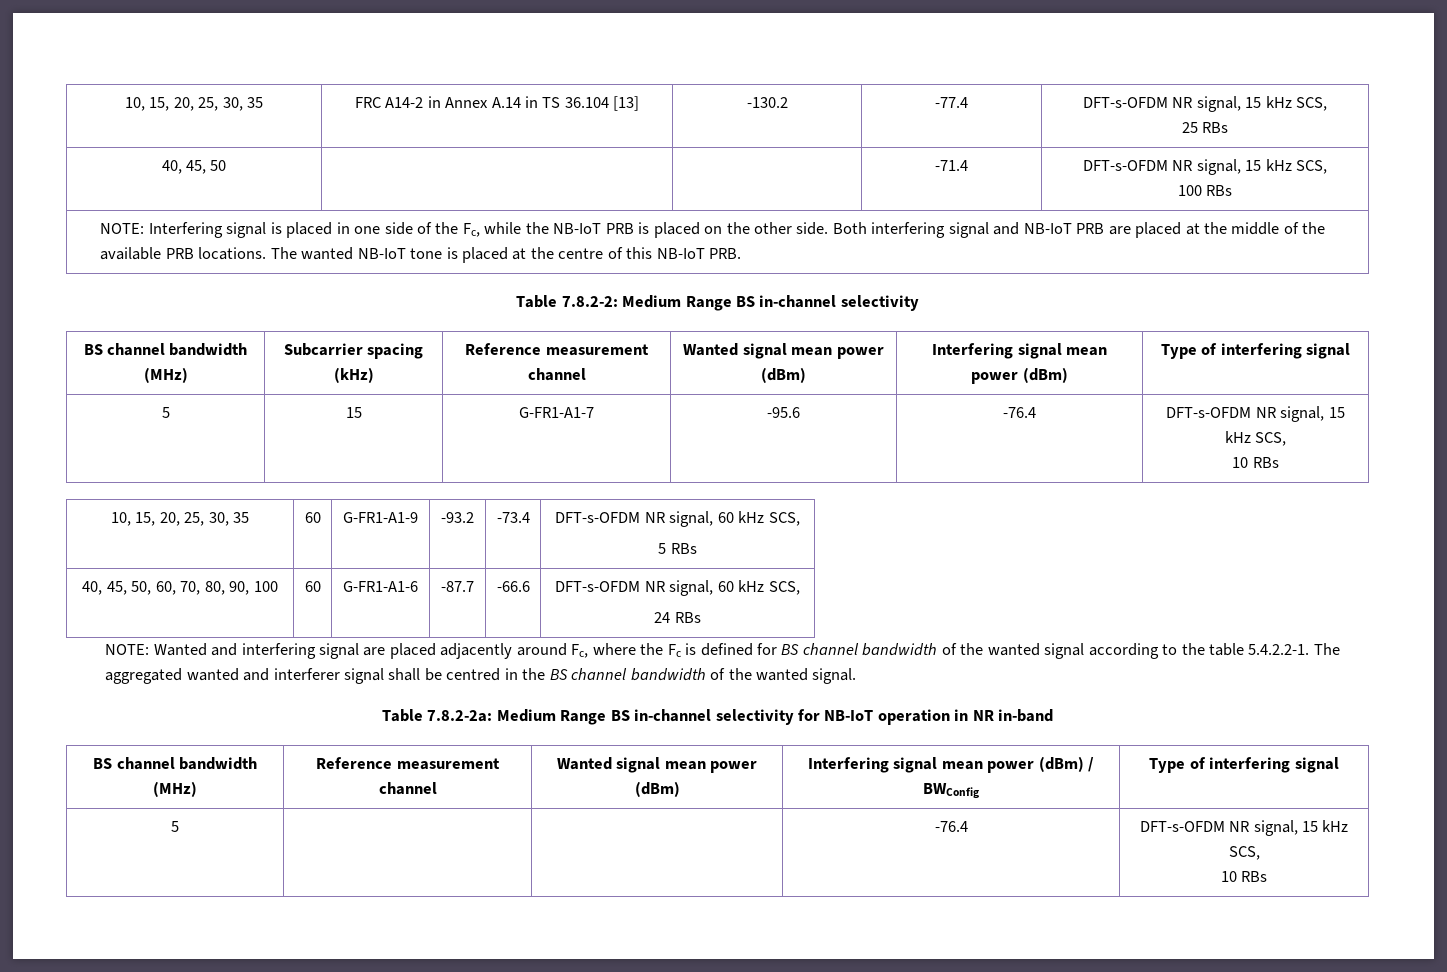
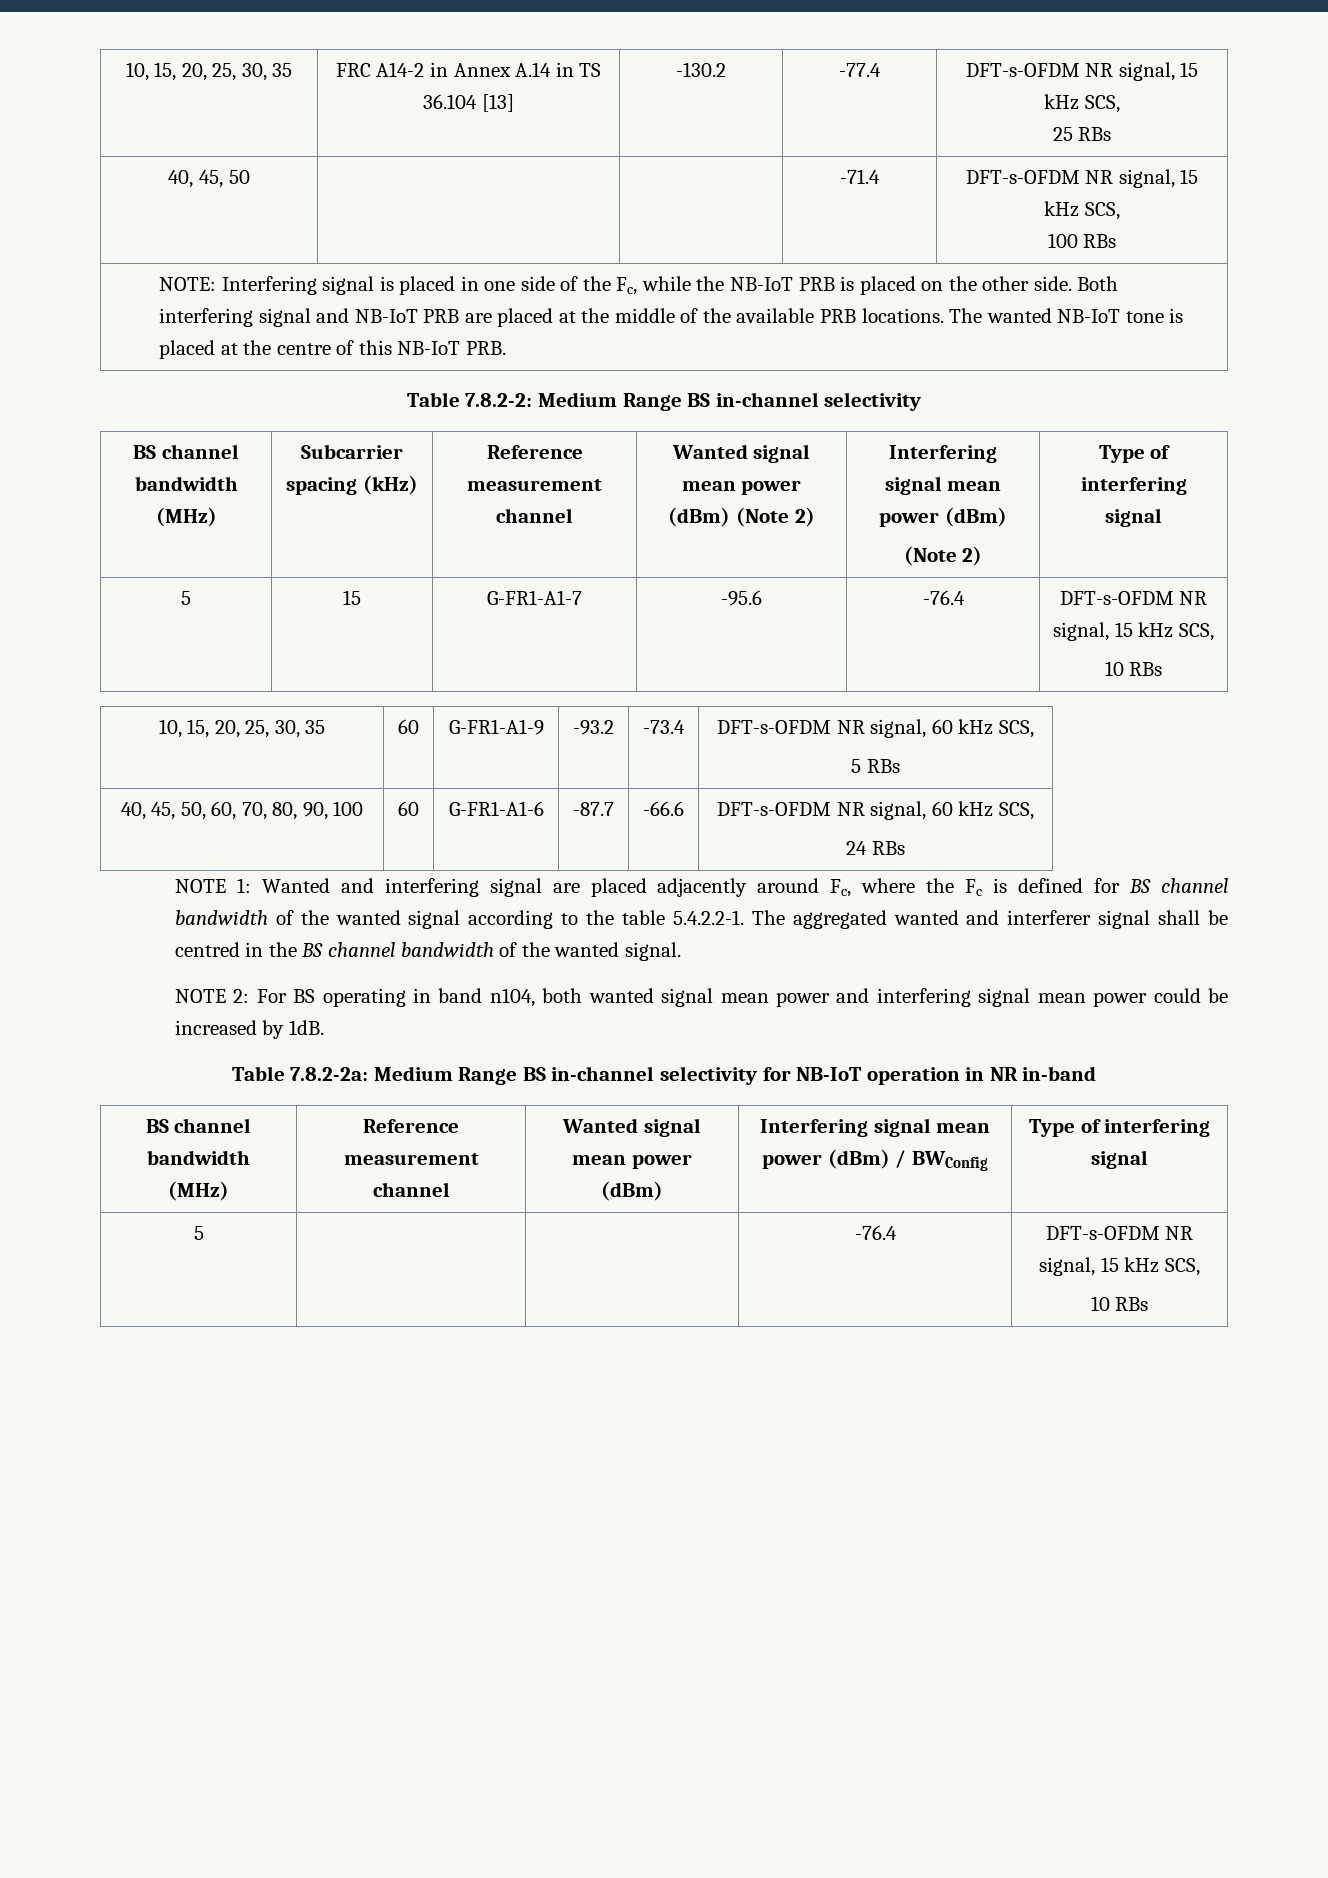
[932,343,1107,359] [971,367,1068,384] | Interfering signal mean power (dBm) -> [736,507,815,527] [889,445,998,463] [884,476,1002,495] [879,507,1007,527] [903,546,983,566] (Note 2) | Interfering signal mean power (dBm) // (Note 2)
[105,644,150,655] NOTE: -> [174,878,251,893] NOTE 1:
(857, 676) none -> [174,988,1228,1007] [174,1020,324,1039] // NOTE 2: For BS operating in band n104, both wanted signal mean power and interfering signal mean power could be increased by 1dB.

